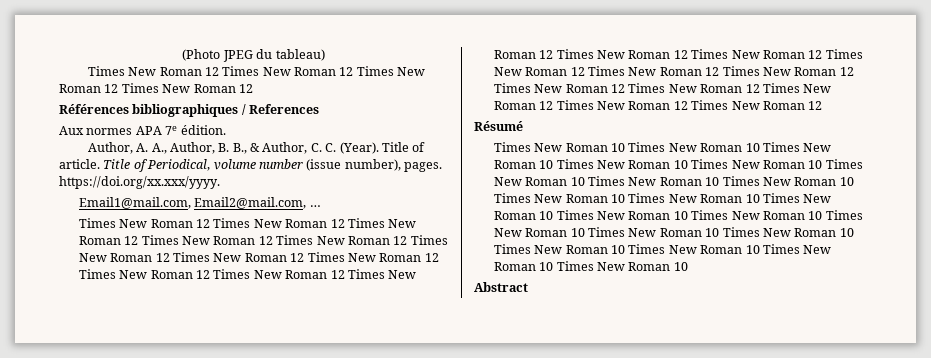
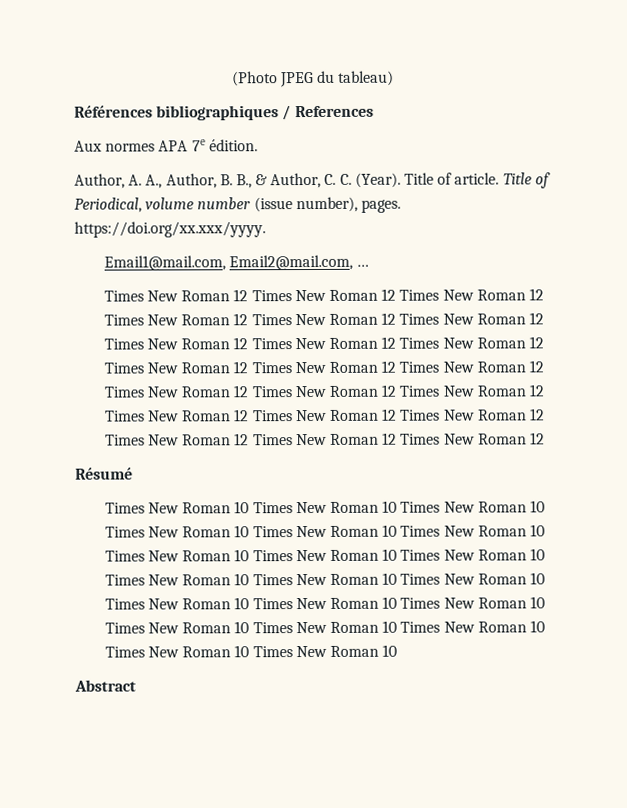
[87,66,426,76] [59,83,253,93] // Times New Roman 12 Times New Roman 12 Times New Roman 12 Times New Roman 12 -> (395, 78) none

